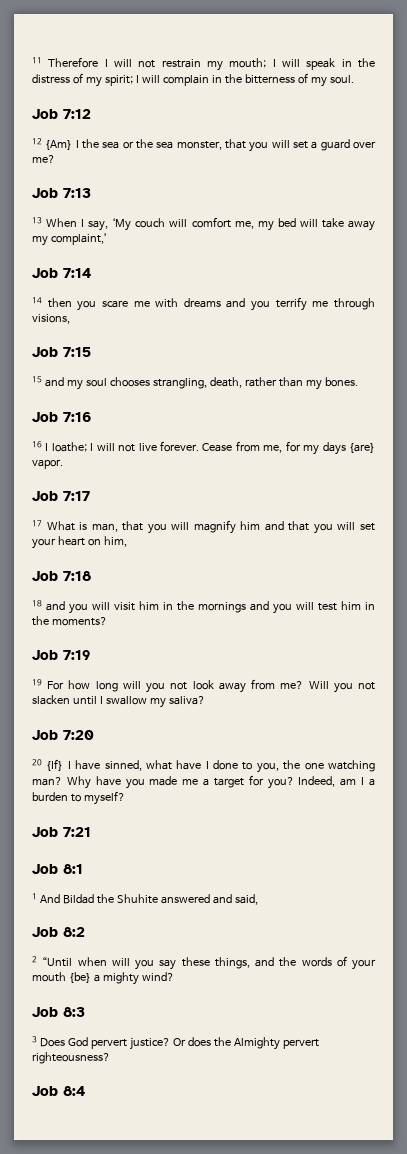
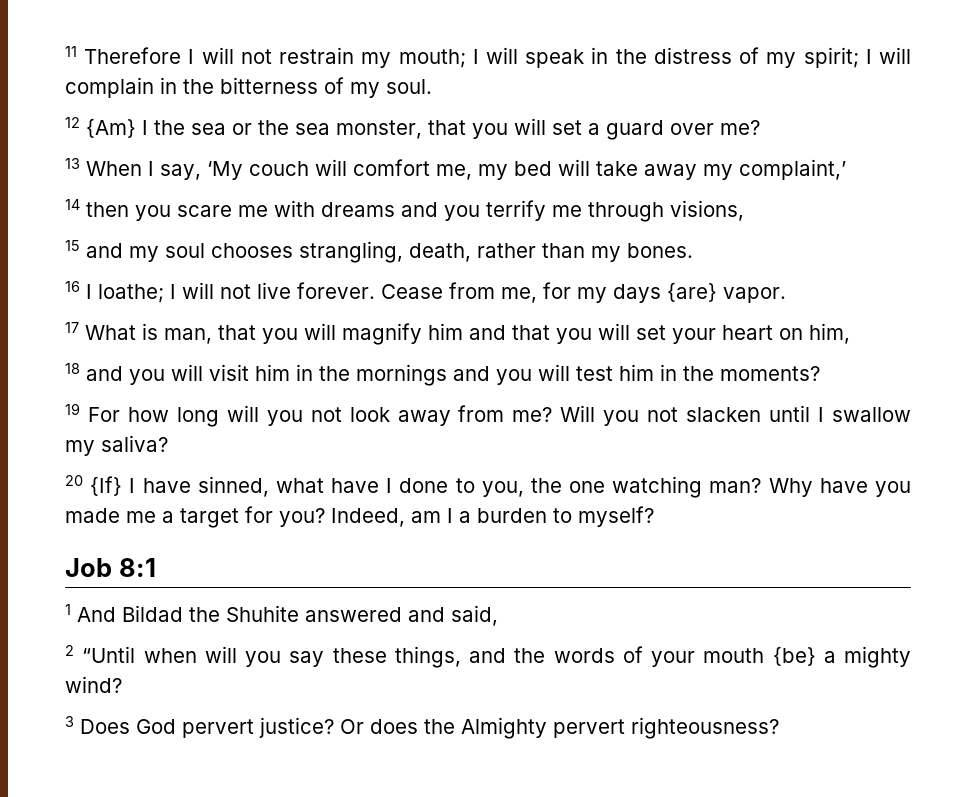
[32,109,91,119] // Job 7:12 -> (432, 86) none
[32,188,91,198] // Job 7:13 -> (760, 127) none
[32,268,91,278] // Job 7:14 -> (846, 169) none
[32,347,91,357] // Job 7:15 -> (744, 210) none
[32,412,91,422] // Job 7:16 -> (693, 250) none
[32,491,90,501] // Job 7:17 -> (786, 295) none
[32,571,91,581] // Job 7:18 -> (850, 333) none
[32,650,90,660] // Job 7:19 -> (820, 373) none
[32,730,94,740] // Job 7:20 -> (168, 443) none
[32,827,91,837] // Job 7:21 -> (654, 516) none
[32,927,85,937] // Job 8:2 -> (498, 615) none
[32,1007,85,1017] // Job 8:3 -> (122, 684) none
[32,1086,85,1096] // Job 8:4 -> (779, 728) none

